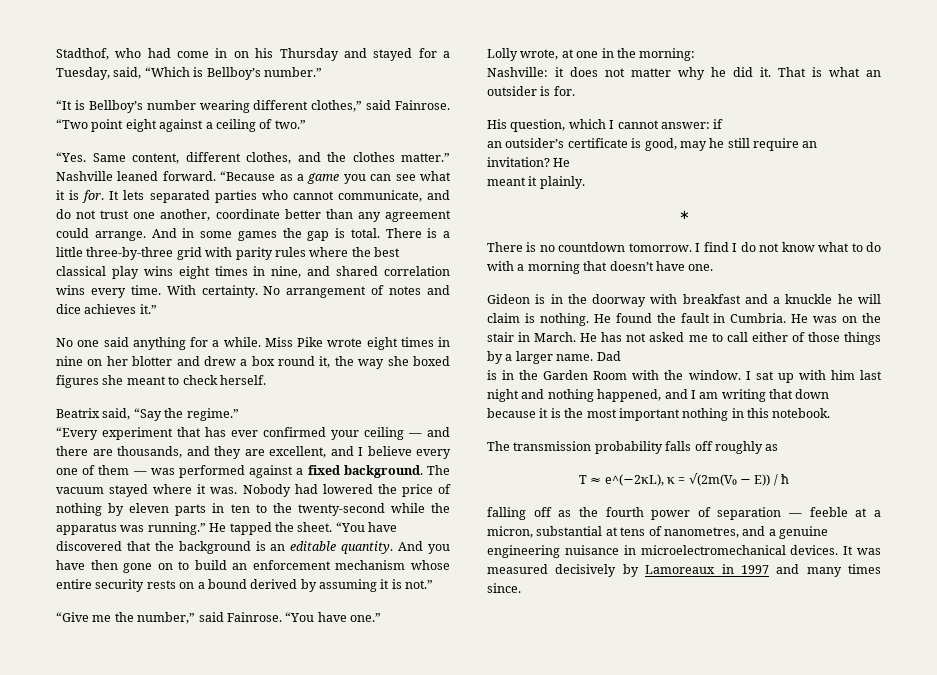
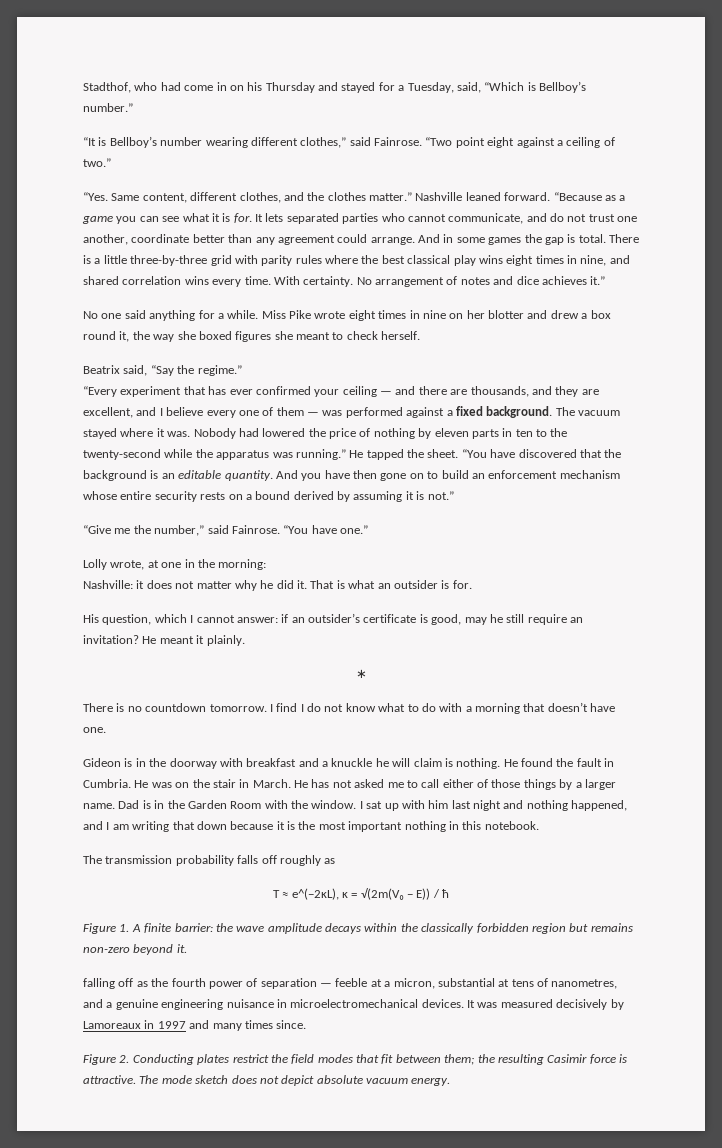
(724, 124) // -> (289, 618) none
(571, 162) // -> (157, 640) none
(621, 356) // -> (140, 804) none
(790, 479) none -> [83,923,633,934] [83,944,187,955] // Figure 1. A finite barrier: the wave amplitude decays within the classically forbidden region but remains non-zero beyond it.
(521, 588) none -> [83,1054,627,1065] [83,1075,451,1086] // Figure 2. Conducting plates restrict the field modes that fit between them; the resulting Casimir force is attractive. The mode sketch does not depict absolute vacuum energy.

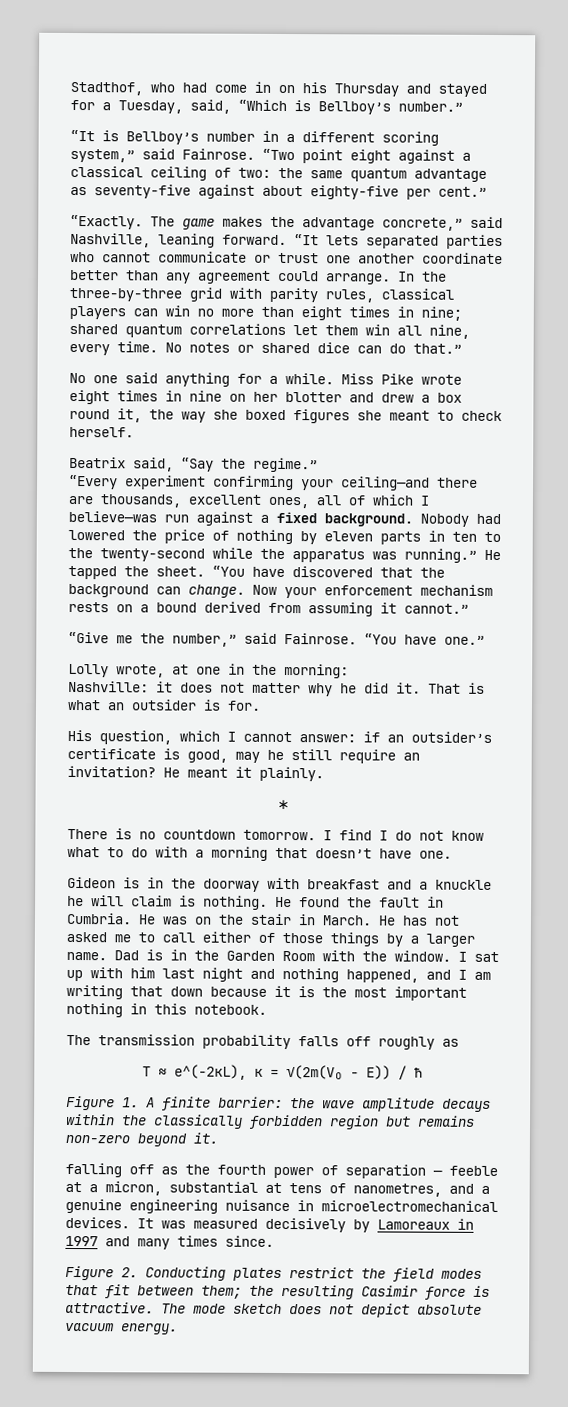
[205,137,347,148] wearing different clothes,” -> [262,130,439,146] [70,148,135,163] in a different scoring system,”
(563, 143) none -> [70,165,143,178] classical
[83,158,111,167] [83,192,626,203] [82,213,263,224] two.” // “Yes. Same content, different clothes, and the clothes matter.” Nashville leaned forward. “Because as a game you can see what it is for. It -> [238,167,487,182] [70,184,487,200] [70,214,503,231] [70,232,319,248] two: the same quantum advantage as seventy-five against about eighty-five per cent.” // “Exactly. The game makes the advantage concrete,” said Nashville, leaning forward. “It
[448,213,587,224] communicate, and do not -> [158,251,271,263] communicate or
[83,234,128,245] another, -> [358,253,415,264] another
[418,234,639,245] [83,255,630,266] [83,276,606,287] And in some games the gap is total. There is a little three-by-three grid with parity rules where the best classical play wins eight times in nine, and shared correlation wins every time. With certainty. No arrangement of notes and dice achieves it.” -> [397,271,447,282] [69,287,454,303] [69,305,462,321] [69,323,470,339] [69,341,462,356] In the three-by-three grid with parity rules, classical players can win no more than eight times in nine; shared quantum correlations let them win all nine, every time. No notes or shared dice can do that.”
[183,386,599,397] [83,406,620,418] [83,428,191,439] that has ever confirmed your ceiling — and there are thousands, and they are excellent, and I believe every one of them — was performed against a fixed background. The vacuum stayed where it was. -> [213,475,478,491] [68,494,429,509] [68,510,413,527] confirming your ceiling—and there are thousands, excellent ones, all of which I believe—was run against a fixed background.
[150,470,620,481] [83,491,197,502] is an editable quantity. And you have then gone on to build an enforcement mechanism whose entire security -> [156,584,493,599] can change. Now your enforcement mechanism
[337,491,350,502] by -> [268,602,301,614] from
[416,491,454,500] is not.” -> [404,603,469,614] cannot.”

